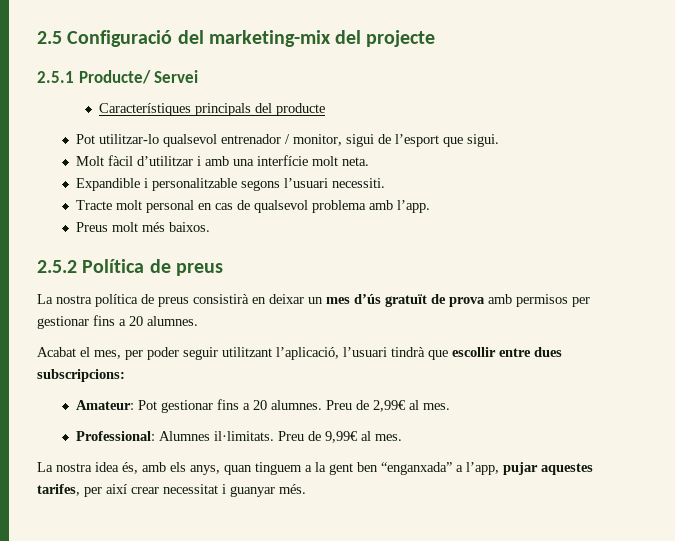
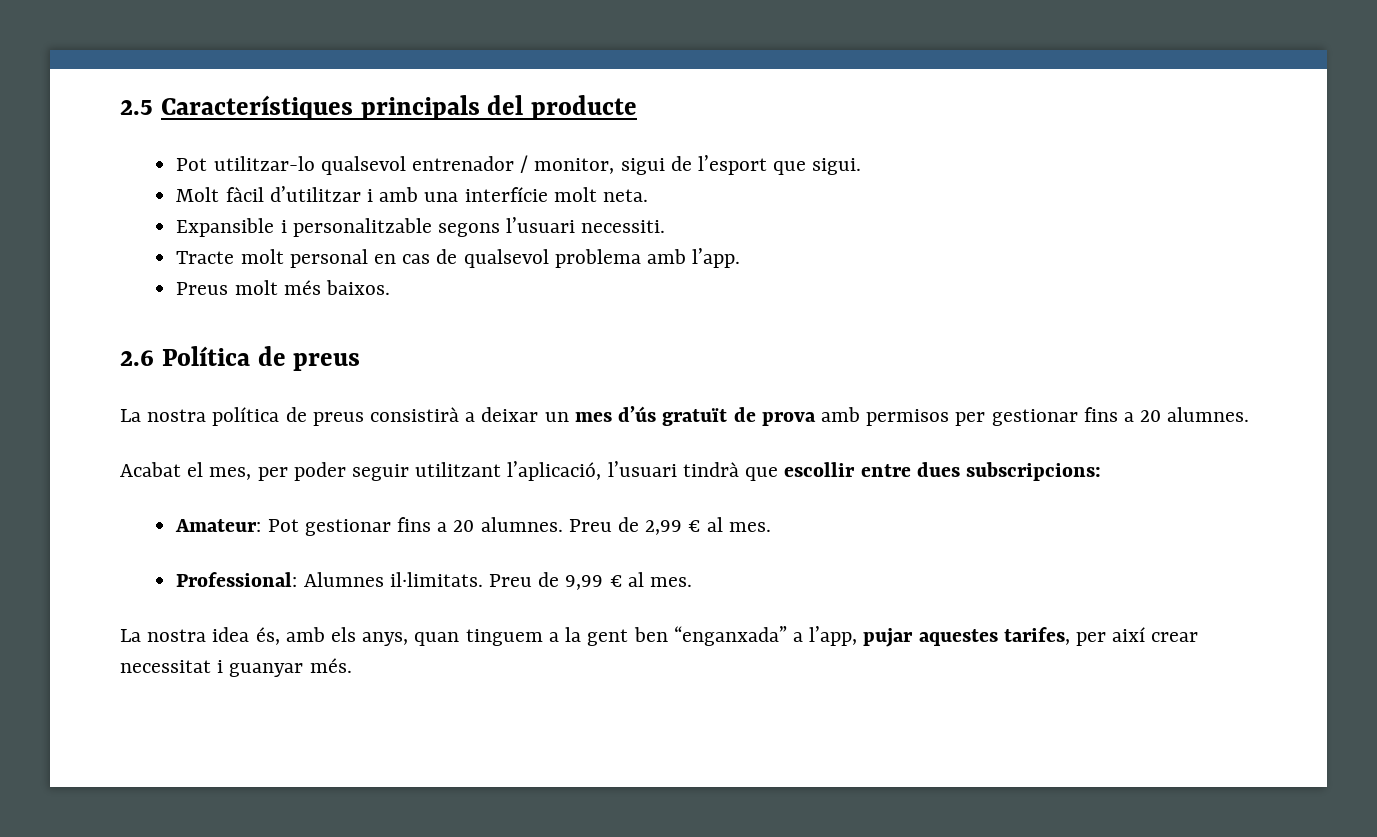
[67,30,436,47] [37,70,199,84] Configuració del marketing-mix del projecte // 2.5.1 Producte/ Servei // -> (153, 107) none
[75,178,140,191] Expandible -> [176,218,275,237] Expansible
[37,260,77,273] 2.5.2 -> [120,350,154,366] 2.6
[252,297,266,304] en -> [465,412,476,422] a
[372,400,406,412] 2,99€ -> [645,520,701,535] 2,99 €
[324,431,358,443] 9,99€ -> [565,575,622,590] 9,99 €

